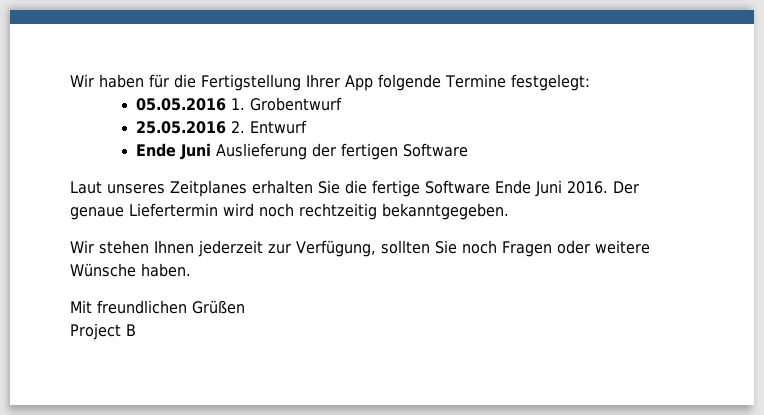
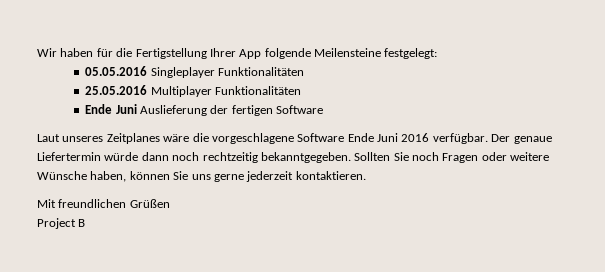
[444,74,506,88] Termine -> [314,48,381,57] Meilensteine
[230,97,342,111] 1. Grobentwurf -> [150,67,305,78] Singleplayer Funktionalitäten
[230,120,307,134] 2. Entwurf -> [150,86,302,97] Multiplayer Funktionalitäten
[252,180,420,197] erhalten Sie die fertige -> [163,133,294,144] wäre die vorgeschlagene
[567,181,608,194] 2016. -> [401,133,488,144] 2016 verfügbar.
[223,203,254,217] wird -> [104,152,169,161] würde dann
[70,240,430,257] // Wir stehen Ihnen jederzeit zur Verfügung, sollten -> [354,152,391,161] Sollten
[141,263,191,277] haben. -> [90,171,366,182] haben, können Sie uns gerne jederzeit kontaktieren.

